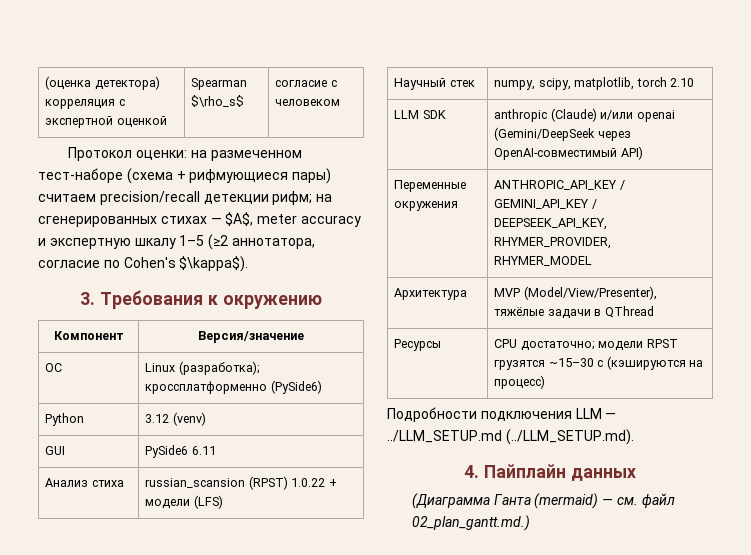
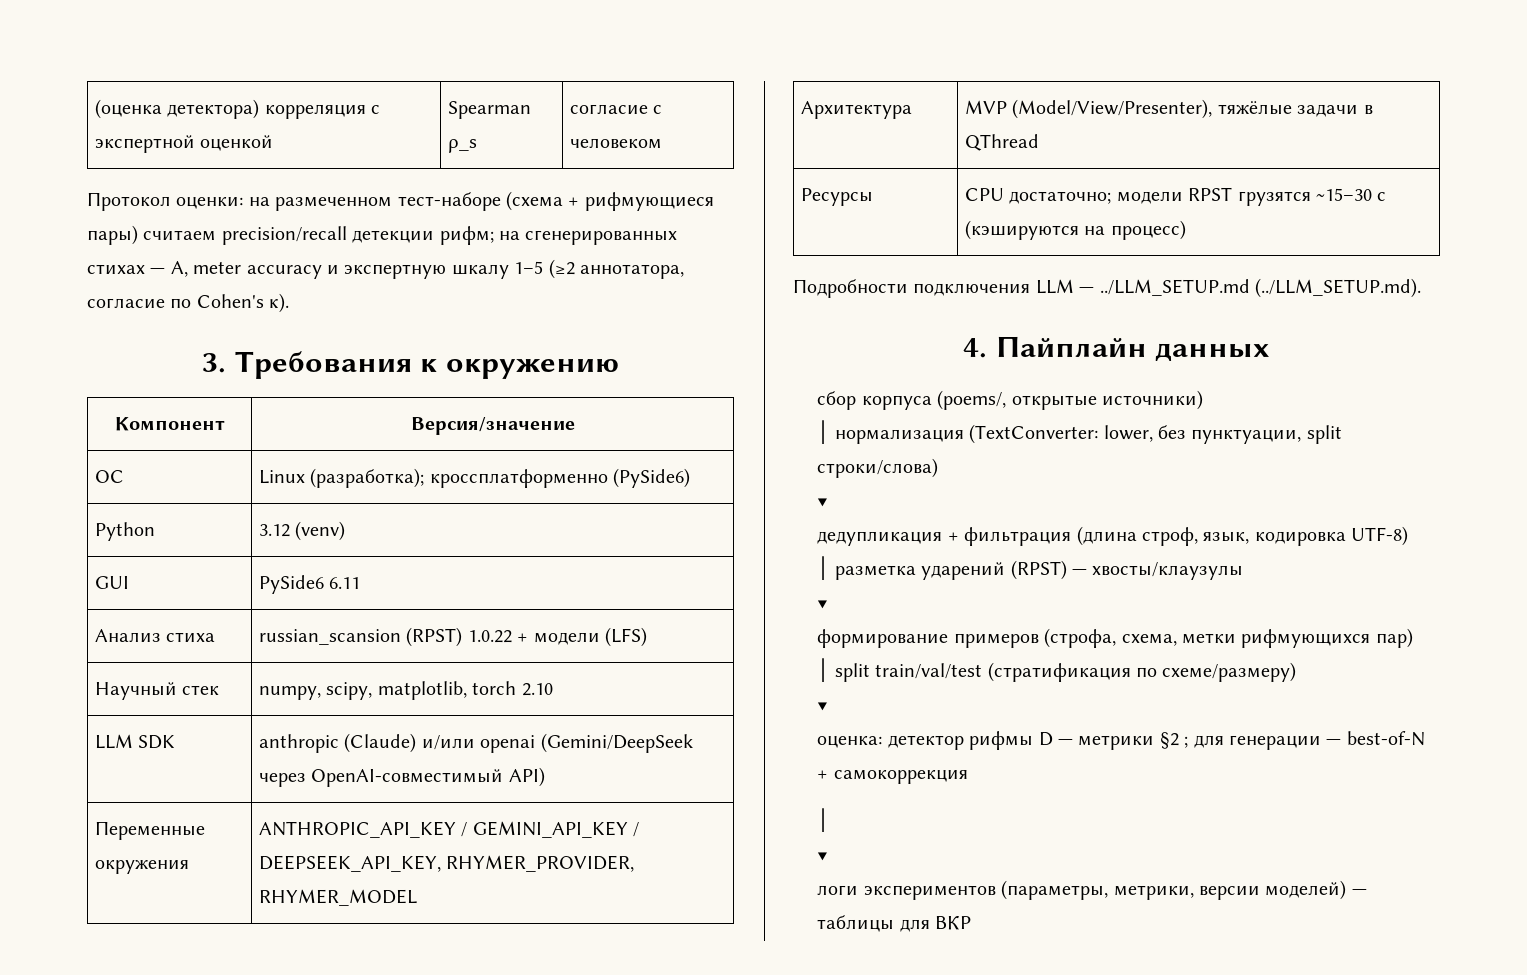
[191,95,245,107] $\rho_s$ -> [448,139,478,153] ρ_s
[225,212,254,226] $A$, -> [170,261,188,277] A,
[179,256,249,272] $\kappa$). -> [269,293,290,313] κ).
[411,493,675,509] [411,515,530,531] (Диаграмма Ганта (mermaid) — см. файл 02_plan_gantt.md.) -> [817,390,1203,410] [817,420,1342,444] [817,458,939,478] [817,498,829,507] [817,526,1409,546] [817,556,1244,580] [817,600,829,609] [817,628,1413,648] [817,658,1297,682] [817,702,829,711] [817,731,1425,750] [817,770,968,784] [817,808,830,832] [817,852,829,861] [817,880,1367,900] [817,915,972,932] сбор корпуса (poems/, открытые источники) // │ нормализация (TextConverter: lower, без пунктуации, split строки/слова) // ▼ // дедупликация + фильтрация (длина строф, язык, кодировка UTF-8) // │ разметка ударений (RPST) — хвосты/клаузулы // ▼ // формирование примеров (строфа, схема, метки рифмующихся пар) // │ split train/val/test (стратификация по схеме/размеру) // ▼ // оценка: детектор рифмы D — метрики §2 ; для генерации — best-of-N + самокоррекция // │ // ▼ // логи экспериментов (параметры, метрики, версии моделей) — таблицы для ВКР

